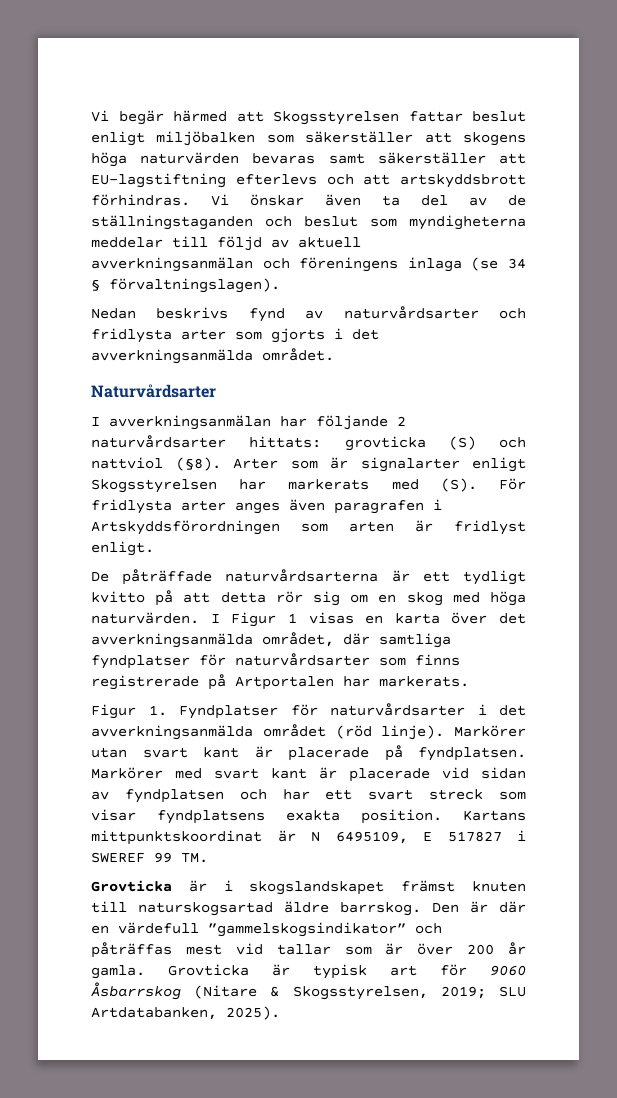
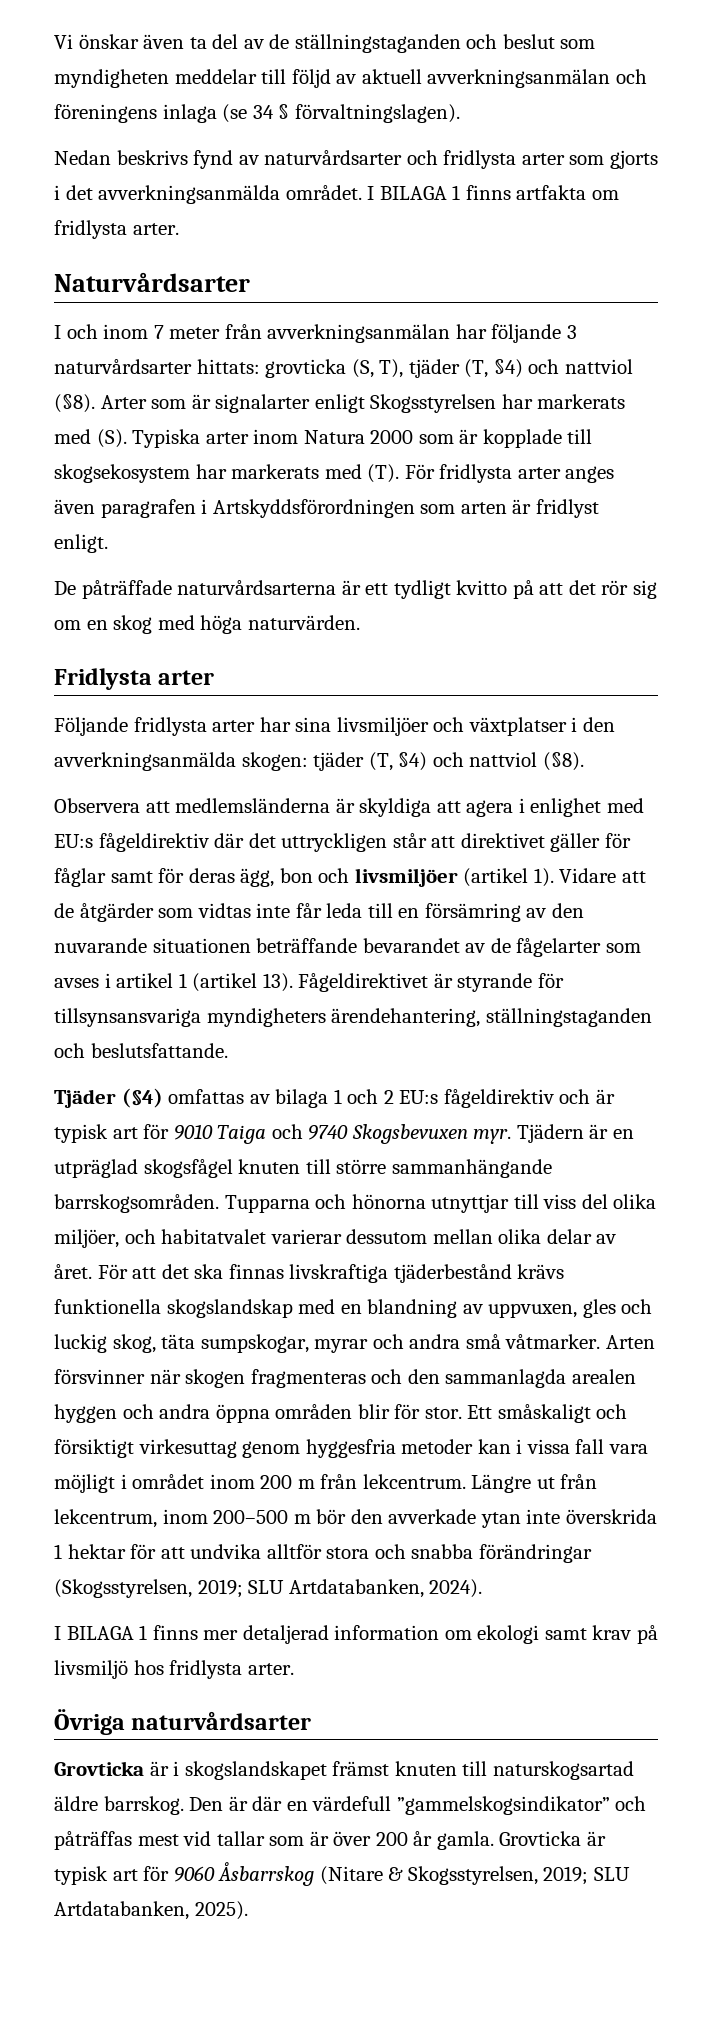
[91,110,526,125] [91,131,526,146] [91,152,526,167] [91,173,526,188] [91,194,229,206] Vi begär härmed att Skogsstyrelsen fattar beslut enligt miljöbalken som säkerställer att skogens höga naturvärden bevaras samt säkerställer att EU-lagstiftning efterlevs och att artskyddsbrott förhindras. Vi -> [54,34,73,49] Vi
[409,215,526,230] myndigheterna -> [54,69,169,88] myndigheten
[91,384,216,398] [91,417,100,426] // Naturvårdsarter // I -> [367,185,619,200] [54,220,179,239] [54,272,250,292] [54,324,262,339] I BILAGA 1 finns artfakta om fridlysta arter. // Naturvårdsarter // I och inom 7 meter från
[397,416,406,426] 2 -> [566,325,577,339] 3
[448,436,476,450] (S) -> [351,359,523,378] (S, T), tjäder (T, §4)
(477, 485) none -> [132,429,593,448] [54,464,400,483] Typiska arter inom Natura 2000 som är kopplade till skogsekosystem har markerats med (T).
[220,592,266,603] detta -> [568,580,596,595] det
[210,612,526,627] [91,632,451,648] [91,653,460,669] [91,674,469,690] [91,703,526,719] [91,724,526,740] [91,745,526,761] [91,767,526,782] [91,789,526,803] [91,809,526,824] [91,830,526,845] [91,852,208,863] I Figur 1 visas en karta över det avverkningsanmälda området, där samtliga fyndplatser för naturvårdsarter som finns registrerade på Artportalen har markerats. // Figur 1. Fyndplatser för naturvårdsarter i det avverkningsanmälda området (röd linje). Markörer utan svart kant är placerade på fyndplatsen. Markörer med svart kant är placerade vid sidan av fyndplatsen och har ett svart streck som visar fyndplatsens exakta position. Kartans mittpunktskoordinat är N 6495109, E 517827 i SWEREF 99 TM. -> [54,668,215,690] [54,717,615,736] [54,752,584,771] [54,798,644,817] [54,833,631,852] [54,868,646,887] [54,903,584,922] [54,938,641,957] [54,973,564,992] [54,1008,652,1027] [54,1043,228,1058] [54,1088,615,1108] [54,1124,634,1144] [54,1159,552,1178] [54,1194,657,1213] [54,1229,617,1248] [54,1264,565,1283] [54,1299,653,1318] [54,1334,655,1353] [54,1369,636,1388] [54,1404,628,1423] [54,1439,648,1458] [54,1474,598,1493] [54,1509,657,1528] [54,1544,592,1563] [54,1579,483,1598] [54,1625,658,1644] [54,1660,294,1679] [54,1709,312,1735] // Fridlysta arter // Följande fridlysta arter har sina livsmiljöer och växtplatser i den avverkningsanmälda skogen: tjäder (T, §4) och nattviol (§8). // Observera att medlemsländerna är skyldiga att agera i enlighet med EU:s fågeldirektiv där det uttryckligen står att direktivet gäller för fåglar samt för deras ägg, bon och livsmiljöer (artikel 1). Vidare att de åtgärder som vidtas inte får leda till en försämring av den nuvarande situationen beträffande bevarandet av de fågelarter som avses i artikel 1 (artikel 13). Fågeldirektivet är styrande för tillsynsansvariga myndigheters ärendehantering, ställningstaganden och beslutsfattande. // Tjäder (§4) omfattas av bilaga 1 och 2 EU:s fågeldirektiv och är typisk art för 9010 Taiga och 9740 Skogsbevuxen myr. Tjädern är en utpräglad skogsfågel knuten till större sammanhängande barrskogsområden. Tupparna och hönorna utnyttjar till viss del olika miljöer, och habitatvalet varierar dessutom mellan olika delar av året. För att det ska finnas livskraftiga tjäderbestånd krävs funktionella skogslandskap med en blandning av uppvuxen, gles och luckig skog, täta sumpskogar, myrar och andra små våtmarker. Arten försvinner när skogen fragmenteras och den sammanlagda arealen hyggen och andra öppna områden blir för stor. Ett småskaligt och försiktigt virkesuttag genom hyggesfria metoder kan i vissa fall vara möjligt i området inom 200 m från lekcentrum. Längre ut från lekcentrum, inom 200–500 m bör den avverkade ytan inte överskrida 1 hektar för att undvika alltför stora och snabba förändringar (Skogsstyrelsen, 2019; SLU Artdatabanken, 2024). // I BILAGA 1 finns mer detaljerad information om ekologi samt krav på livsmiljö hos fridlysta arter. // Övriga naturvårdsarter

